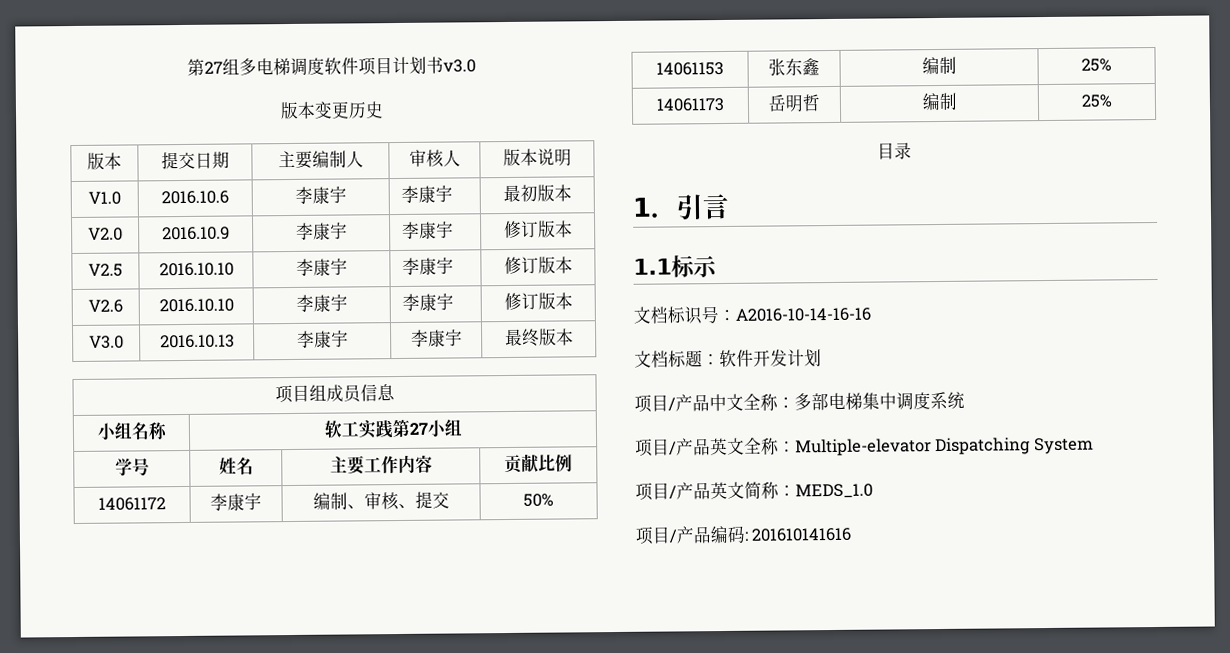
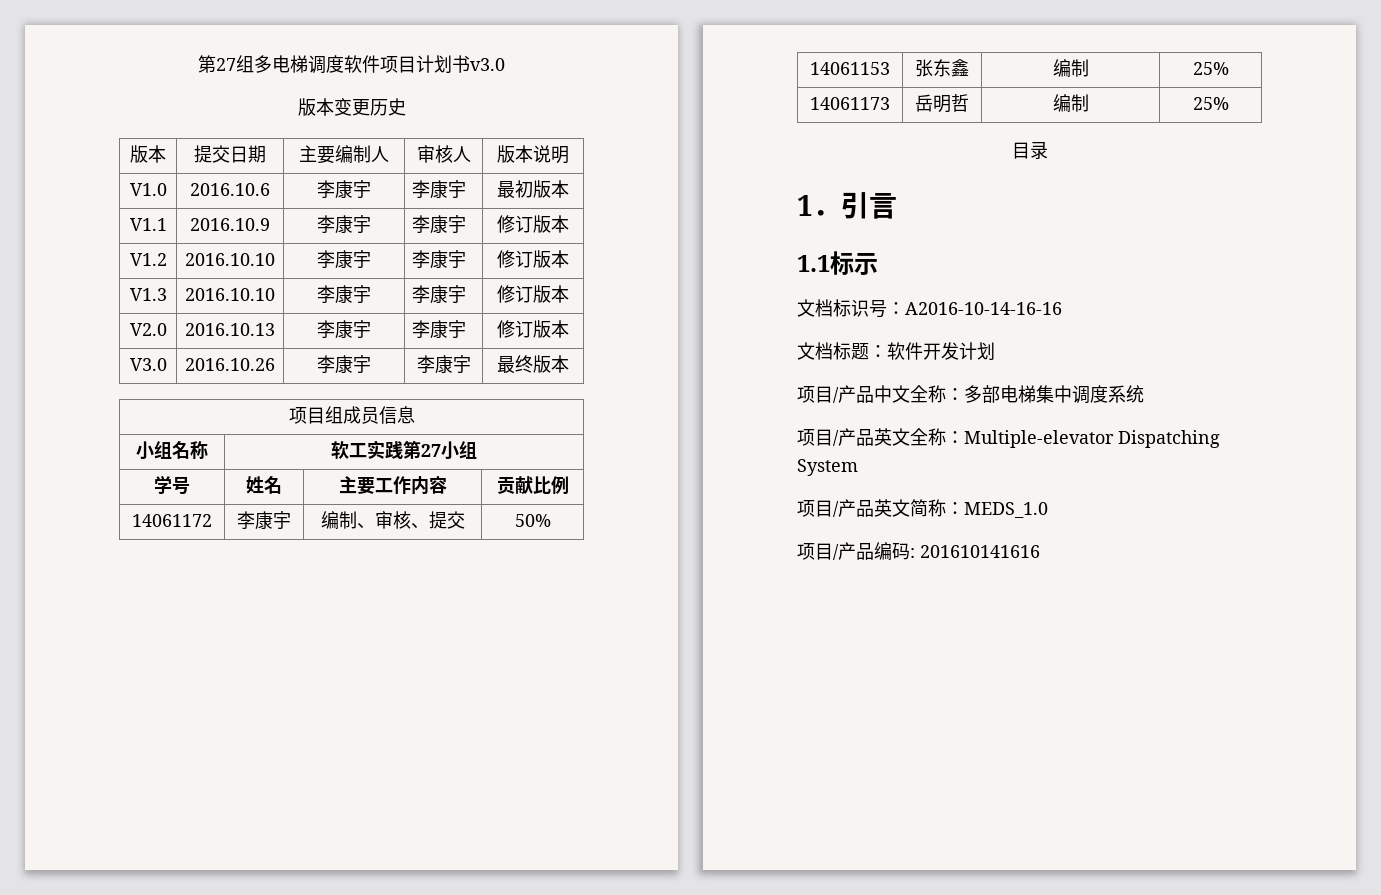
[88,227,123,241] V2.0 -> [129,218,167,231] V1.1
[88,263,123,277] [158,262,234,277] [295,258,348,276] [402,257,455,275] [503,256,573,275] [88,299,123,313] [158,298,234,313] [295,294,348,312] [402,293,455,311] [503,292,573,311] V2.5 | 2016.10.10 | 李康宇 | 李康宇 | 修订版本 // V2.6 | 2016.10.10 | 李康宇 | 李康宇 | 修订版本 -> [129,253,167,266] [185,253,275,266] [317,250,371,269] [411,250,466,269] [497,250,569,268] [129,288,167,301] [185,288,275,301] [317,285,371,304] [411,285,466,304] [497,285,569,303] [129,323,167,336] [185,323,275,336] [317,320,371,339] [411,320,466,339] [497,320,569,338] V1.2 | 2016.10.10 | 李康宇 | 李康宇 | 修订版本 // V1.3 | 2016.10.10 | 李康宇 | 李康宇 | 修订版本 // V2.0 | 2016.10.13 | 李康宇 | 李康宇 | 修订版本
[159,334,235,349] 2016.10.13 -> [185,358,275,371] 2016.10.26

